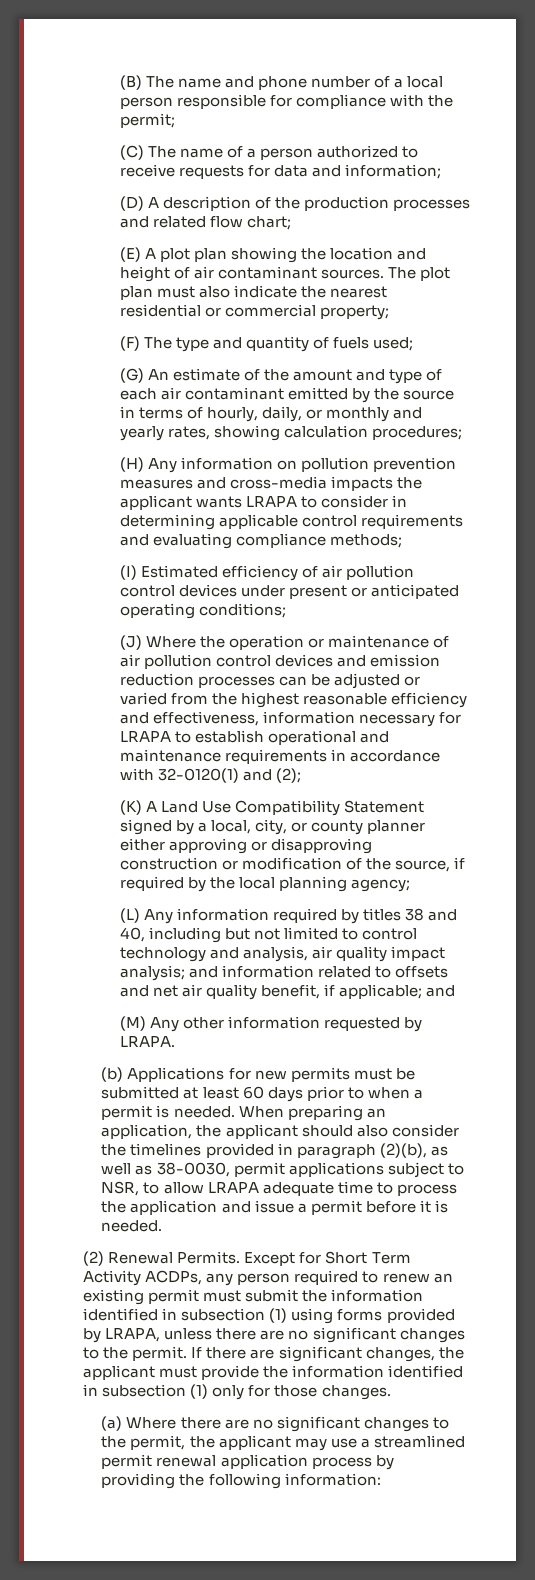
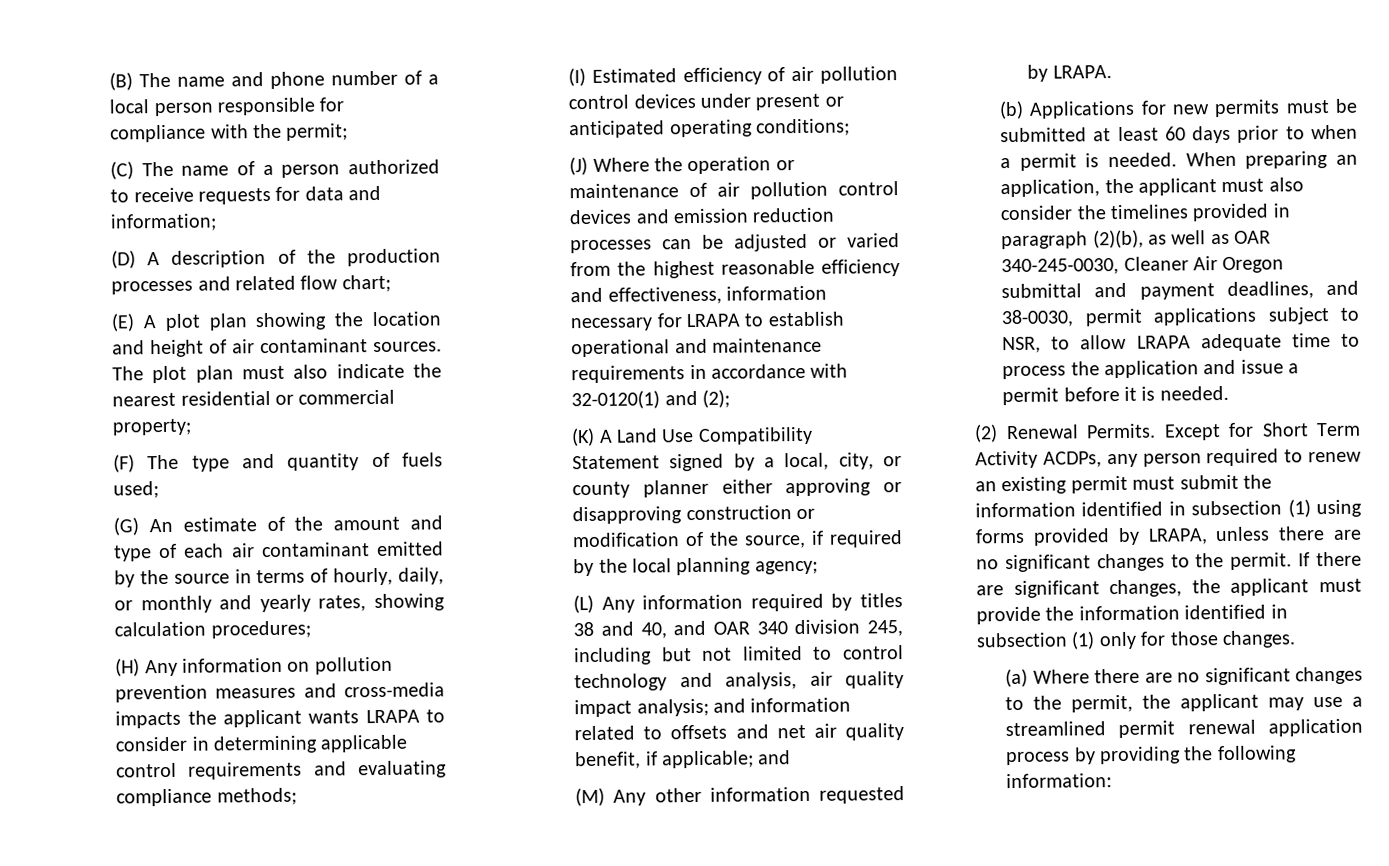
(145, 934) none -> [673,619,903,637] and OAR 340 division 245,
[301,1125,353,1137] should -> [1221,178,1265,193] must
(153, 1170) none -> [1234,230,1272,244] [1001,256,1285,276] [1001,280,1359,300] OAR 340-245-0030, Cleaner Air Oregon submittal and payment deadlines, and

